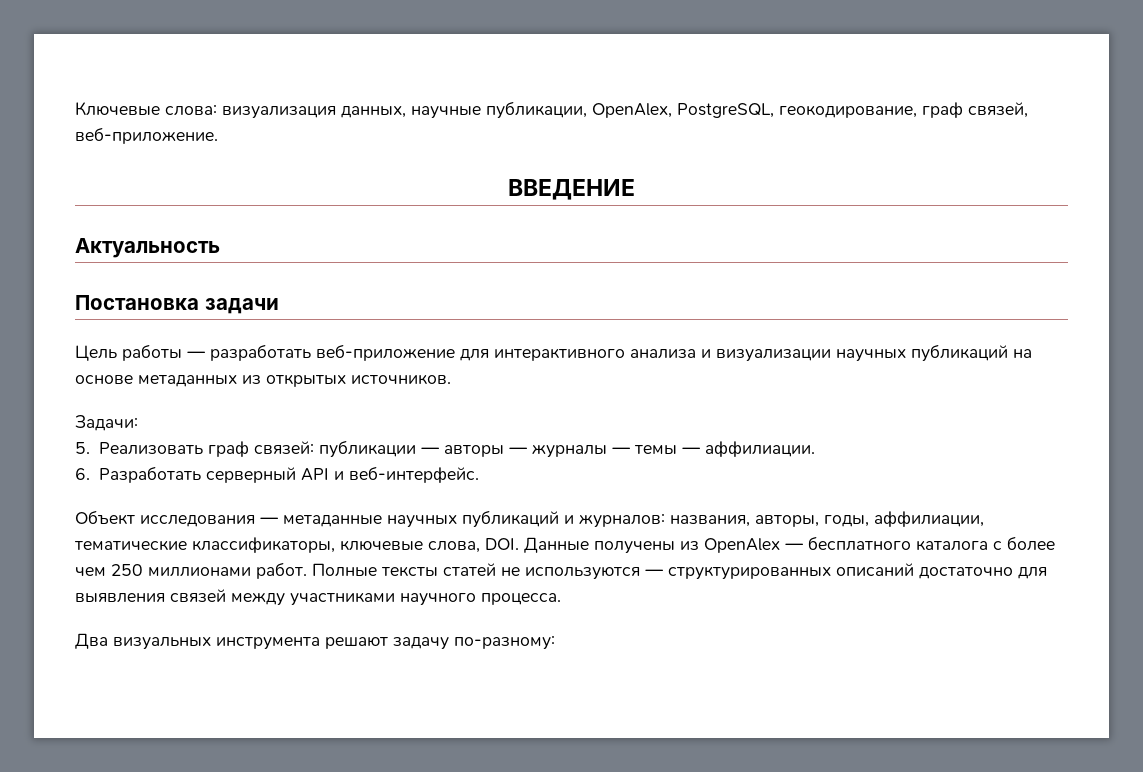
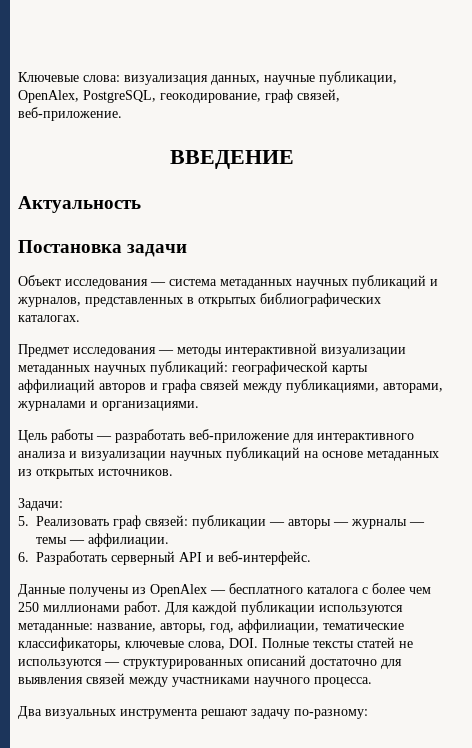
(279, 306) none -> [18,275,438,289] [17,293,381,307] [18,315,80,322] [18,343,406,357] [18,361,368,375] [18,379,443,393] [17,401,199,411] // Объект исследования — система метаданных научных публикаций и журналов, представленных в открытых библиографических каталогах. // Предмет исследования — методы интерактивной визуализации метаданных научных публикаций: географической карты аффилиаций авторов и графа связей между публикациями, авторами, журналами и организациями.
[75,510,984,528] [74,537,519,553] Объект исследования — метаданные научных публикаций и журналов: названия, авторы, годы, аффилиации, тематические классификаторы, ключевые слова, DOI. -> (311, 558) none
(307, 570) none -> [165,601,403,615] [18,619,404,633] [18,637,258,651] Для каждой публикации используются метаданные: название, авторы, год, аффилиации, тематические классификаторы, ключевые слова, DOI.

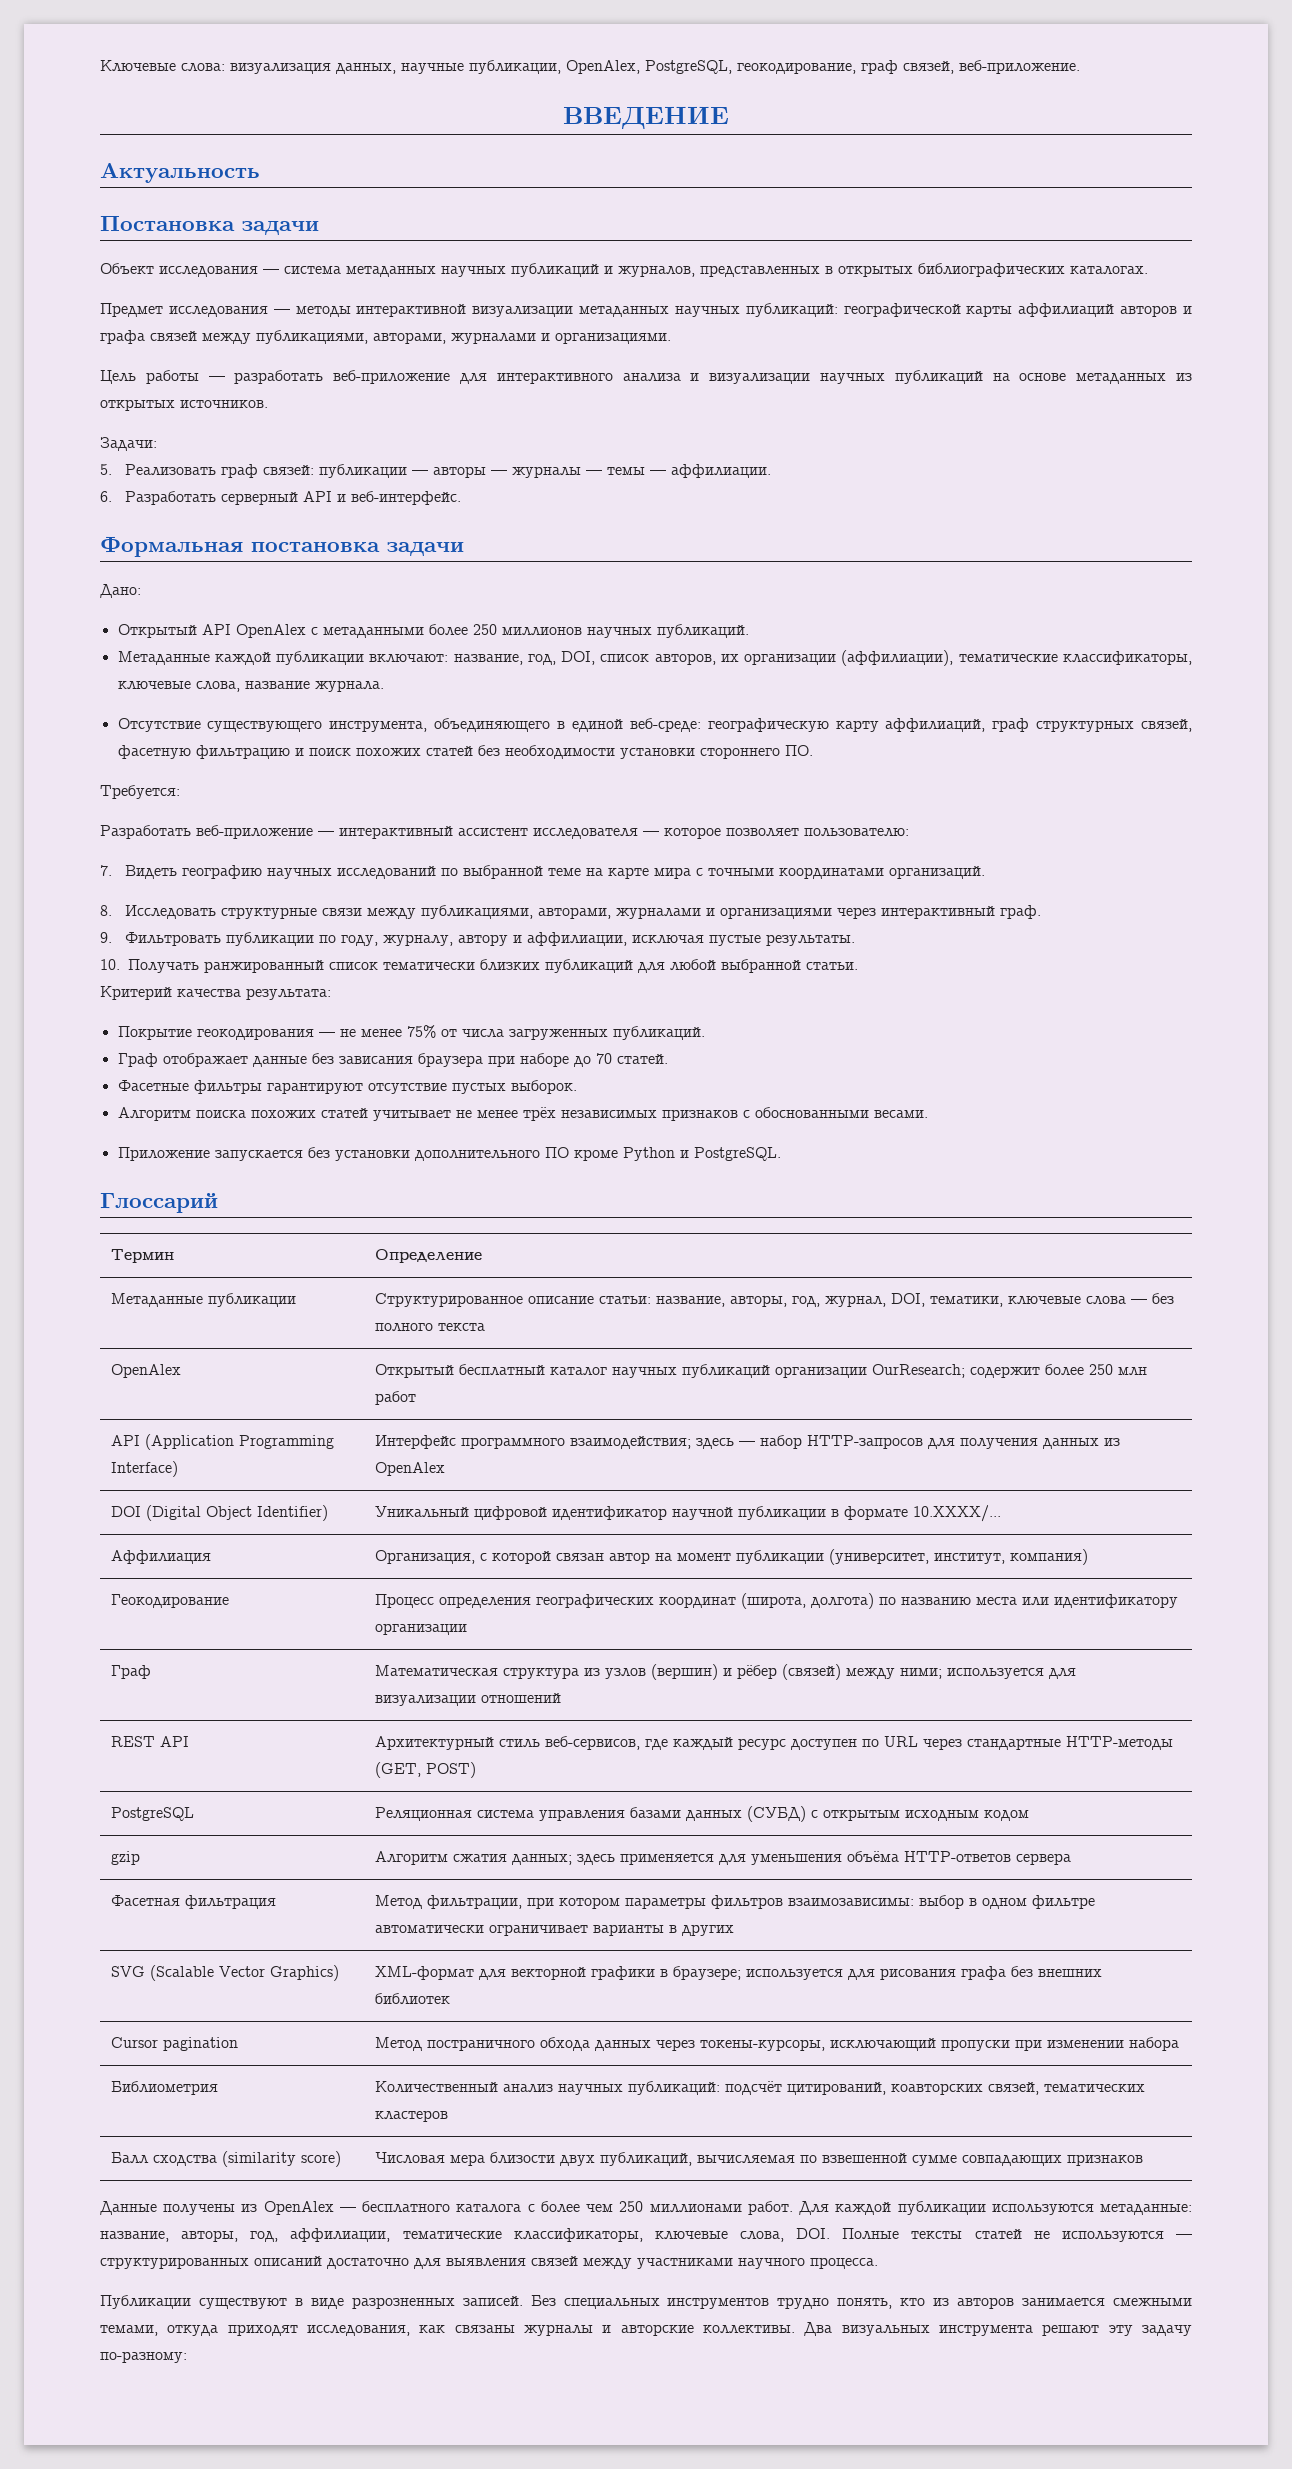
(311, 558) none -> [100,536,464,557] [100,584,141,598] [117,624,749,638] [117,650,1193,666] [117,680,384,692] [117,718,1192,732] [117,745,813,759] [100,785,180,799] [100,825,909,839] [100,865,985,879] [100,905,1041,919] [100,932,855,946] [100,959,858,973] [100,986,331,1000] [117,1025,705,1040] [117,1053,668,1067] [117,1080,577,1094] [117,1107,928,1121] [117,1147,781,1161] [100,1193,218,1213] [111,1249,175,1263] [375,1249,483,1263] [111,1293,297,1307] [375,1293,1175,1307] [375,1323,486,1332] [111,1364,182,1378] [375,1364,1148,1378] [375,1391,417,1405] [111,1434,335,1450] [111,1461,179,1477] [375,1435,1121,1449] [375,1462,446,1476] [111,1505,329,1521] [375,1505,1002,1522] [111,1550,212,1564] [375,1549,1089,1565] [111,1594,230,1608] [375,1593,1179,1609] [375,1623,468,1635] [111,1665,152,1679] [375,1664,1077,1680] [375,1693,562,1706] [111,1736,190,1747] [375,1736,1174,1750] [375,1762,477,1778] [111,1807,195,1821] [375,1806,1030,1822] [111,1851,141,1865] [375,1851,1072,1865] [111,1895,277,1909] [375,1895,1096,1909] [375,1924,735,1936] [111,1965,340,1981] [375,1966,1103,1980] [375,1993,451,2005] [111,2037,239,2051] [375,2037,1180,2051] [111,2081,219,2095] [375,2081,1146,2095] [375,2110,449,2122] [111,2151,342,2167] [375,2152,1144,2166] // Формальная постановка задачи // Дано: // Открытый API OpenAlex с метаданными более 250 миллионов научных публикаций. // Метаданные каждой публикации включают: название, год, DOI, список авторов, их организации (аффилиации), тематические классификаторы, ключевые слова, название журнала. // Отсутствие существующего инструмента, объединяющего в единой веб-среде: географическую карту аффилиаций, граф структурных связей, фасетную фильтрацию и поиск похожих статей без необходимости установки стороннего ПО. // Требуется: // Разработать веб-приложение — интерактивный ассистент исследователя — которое позволяет пользователю: // 7. Видеть географию научных исследований по выбранной теме на карте мира с точными координатами организаций. // 8. Исследовать структурные связи между публикациями, авторами, журналами и организациями через интерактивный граф. // 9. Фильтровать публикации по году, журналу, автору и аффилиации, исключая пустые результаты. // 10. Получать ранжированный список тематически близких публикаций для любой выбранной статьи. // Критерий качества результата: // Покрытие геокодирования — не менее 75% от числа загруженных публикаций. // Граф отображает данные без зависания браузера при наборе до 70 статей. // Фасетные фильтры гарантируют отсутствие пустых выборок. // Алгоритм поиска похожих статей учитывает не менее трёх независимых признаков с обоснованными весами. // Приложение запускается без установки дополнительного ПО кроме Python и PostgreSQL. // Глоссарий // Термин | Определение // Метаданные публикации | Структурированное описание статьи: название, авторы, год, журнал, DOI, тематики, ключевые слова — без полного текста // OpenAlex | Открытый бесплатный каталог научных публикаций организации OurResearch; содержит более 250 млн работ // API (Application Programming Interface) | Интерфейс программного взаимодействия; здесь — набор HTTP-запросов для получения данных из OpenAlex // DOI (Digital Object Identifier) | Уникальный цифровой идентификатор научной публикации в формате 10.XXXX/... // Аффилиация | Организация, с которой связан автор на момент публикации (университет, институт, компания) // Геокодирование | Процесс определения географических координат (широта, долгота) по названию места или идентификатору организации // Граф | Математическая структура из узлов (вершин) и рёбер (связей) между ними; используется для визуализации отношений // REST API | Архитектурный стиль веб-сервисов, где каждый ресурс доступен по URL через стандартные HTTP-методы (GET, POST) // PostgreSQL | Реляционная система управления базами данных (СУБД) с открытым исходным кодом // gzip | Алгоритм сжатия данных; здесь применяется для уменьшения объёма HTTP-ответов сервера // Фасетная фильтрация | Метод фильтрации, при котором параметры фильтров взаимозависимы: выбор в одном фильтре автоматически ограничивает варианты в других // SVG (Scalable Vector Graphics) | XML-формат для векторной графики в браузере; используется для рисования графа без внешних библиотек // Cursor pagination | Метод постраничного обхода данных через токены-курсоры, исключающий пропуски при изменении набора // Библиометрия | Количественный анализ научных публикаций: подсчёт цитирований, коавторских связей, тематических кластеров // Балл сходства (similarity score) | Числовая мера близости двух публикаций, вычисляемая по взвешенной сумме совпадающих признаков
(372, 682) none -> [100,2295,1192,2309] [100,2324,795,2336] Публикации существуют в виде разрозненных записей. Без специальных инструментов трудно понять, кто из авторов занимается смежными темами, откуда приходят исследования, как связаны журналы и авторские коллективы.
(247, 714) none -> [1108,2325,1133,2336] эту

